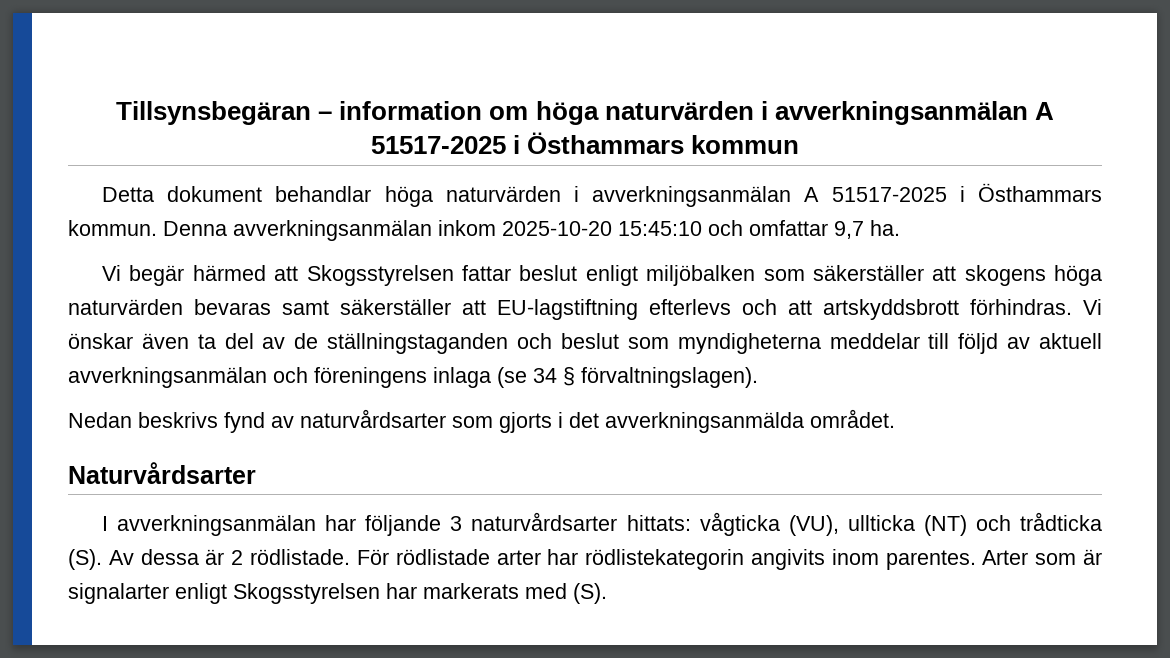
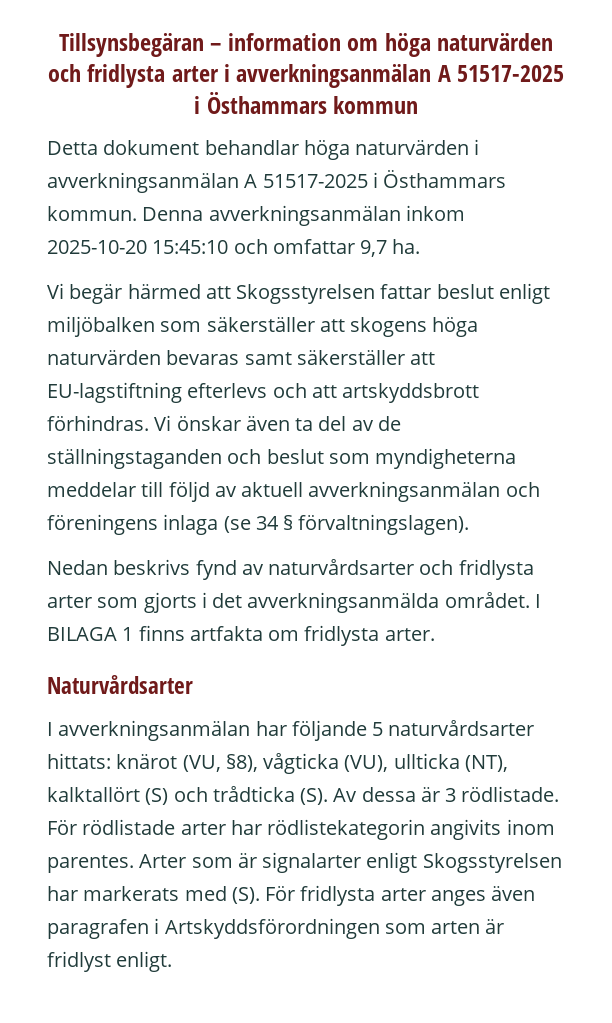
(754, 110) none -> [47,64,219,88] och fridlysta arter
(446, 418) none -> [419,559,534,580] [47,595,92,608] och fridlysta arter
(895, 418) none -> [534,594,541,608] [47,625,435,646] I BILAGA 1 finns artfakta om fridlysta arter.
[450,516,463,531] 3 -> [372,722,384,736] 5
[699,512,967,536] vågticka (VU), ullticka (NT) -> [116,753,508,774] [47,787,169,805] knärot (VU, §8), vågticka (VU), ullticka (NT), kalktallört (S)
[231,550,244,565] 2 -> [445,788,457,802] 3
(607, 593) none -> [265,885,536,906] [47,918,505,939] [47,951,173,972] För fridlysta arter anges även paragrafen i Artskyddsförordningen som arten är fridlyst enligt.

